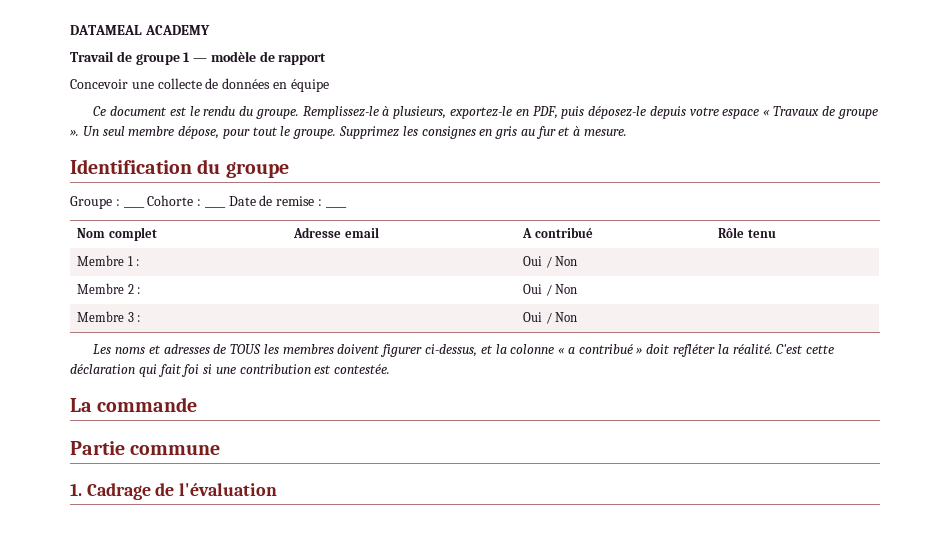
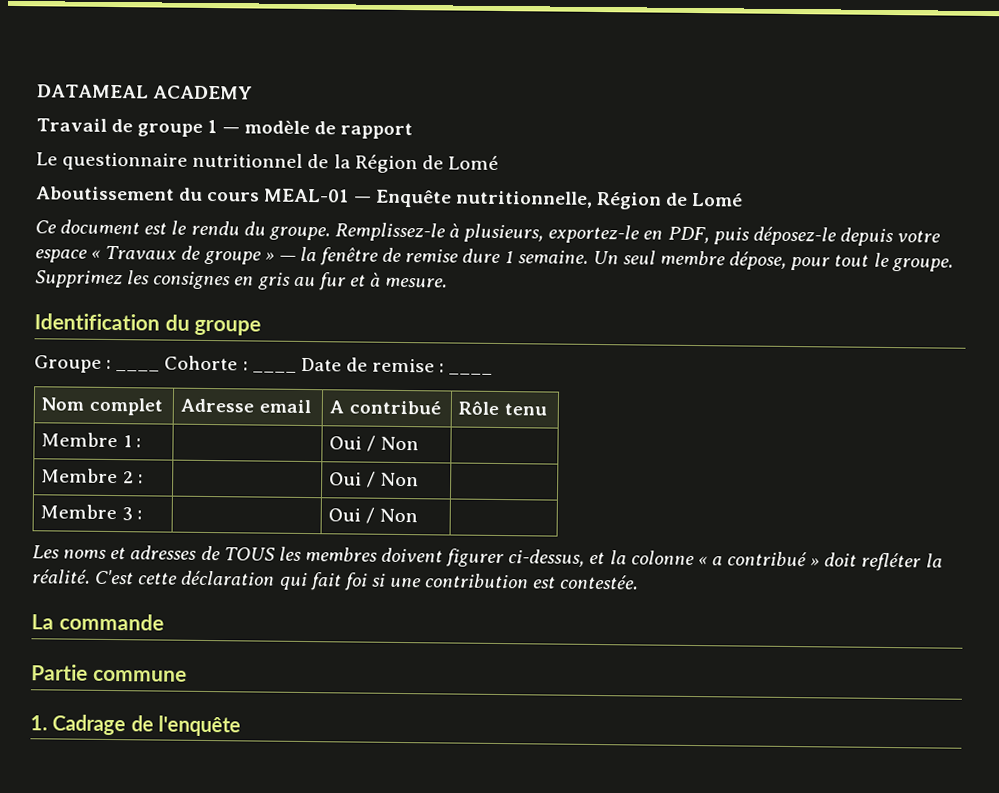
[70,78,329,92] Concevoir une collecte de données en équipe -> [36,152,499,174] [36,186,744,210] Le questionnaire nutritionnel de la Région de Lomé // Aboutissement du cours MEAL-01 — Enquête nutritionnelle, Région de Lomé
[70,129,79,136] ». -> [264,246,589,266] » — la fenêtre de remise dure 1 semaine.
[179,483,278,496] l'évaluation -> [158,715,242,737] l'enquête

